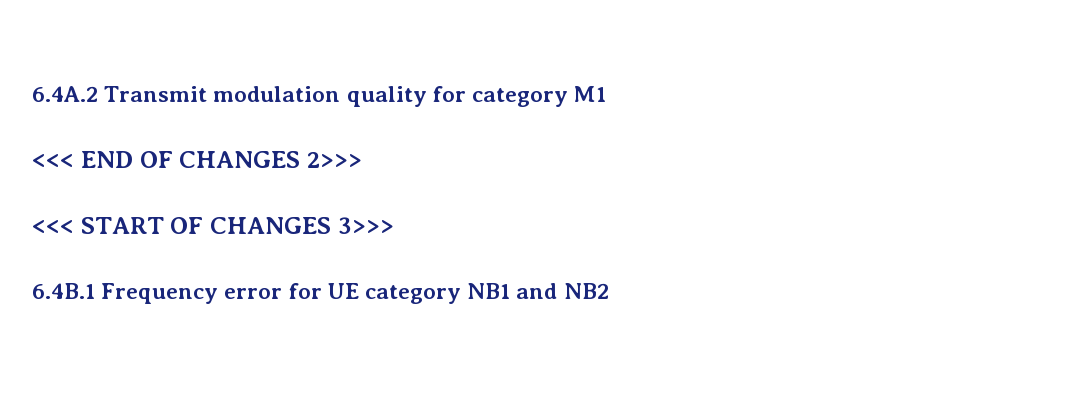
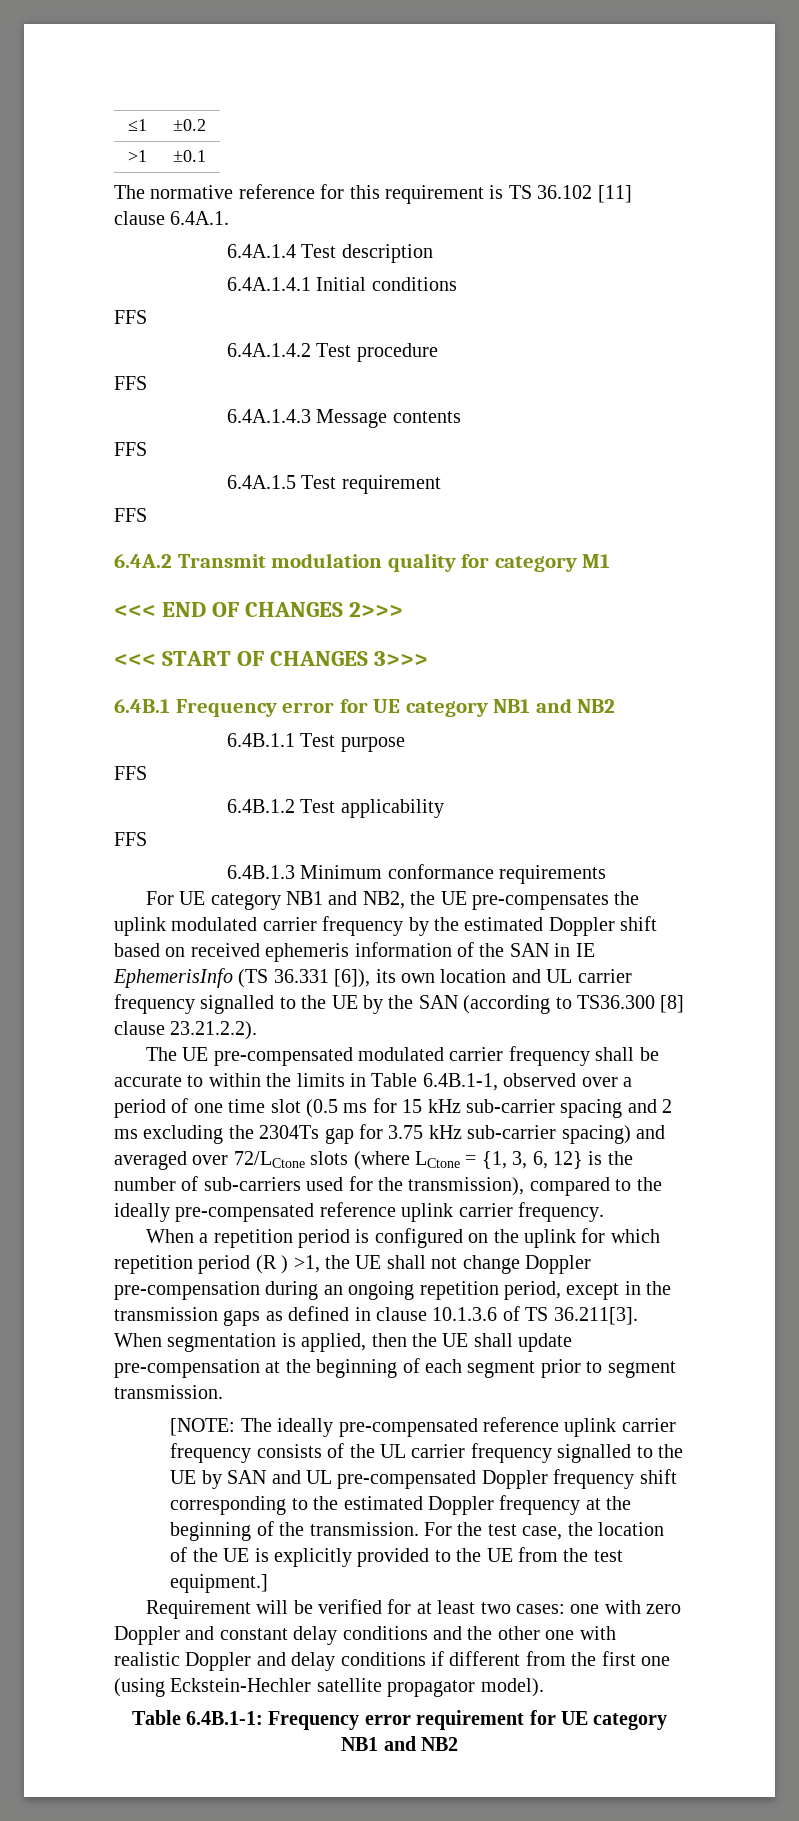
(32, 94) none -> [127,119,147,131] [173,119,206,131] [127,150,147,162] [173,150,206,162] [114,184,632,204] [114,211,230,225] [226,244,433,263] [226,277,457,291] [114,310,147,324] [226,343,438,362] [114,376,147,390] [226,409,461,428] [114,442,147,456] [226,475,441,494] [114,508,147,522] ≤1 | ±0.2 // >1 | ±0.1 // The normative reference for this requirement is TS 36.102 [11] clause 6.4A.1. // 6.4A.1.4 Test description // 6.4A.1.4.1 Initial conditions // FFS // 6.4A.1.4.2 Test procedure // FFS // 6.4A.1.4.3 Message contents // FFS // 6.4A.1.5 Test requirement // FFS //
(609, 291) none -> [226,733,405,752] [114,766,147,780] [226,799,444,818] [114,832,147,846] [226,864,607,884] [145,891,640,910] [114,916,658,936] [114,942,595,962] [113,968,632,988] [114,994,685,1014] [114,1021,258,1040] [145,1046,659,1066] [114,1073,632,1091] [114,1098,673,1118] [114,1124,665,1144] [114,1151,633,1170] [114,1176,662,1196] [114,1202,604,1222] [145,1228,660,1248] [114,1255,591,1274] [114,1281,672,1300] [114,1306,638,1326] [114,1333,573,1352] [114,1358,676,1378] [114,1385,223,1399] [170,1417,676,1437] [170,1443,684,1463] [170,1469,677,1489] [170,1495,632,1515] [170,1521,665,1541] [170,1547,623,1567] [170,1574,269,1593] [145,1599,682,1619] [114,1626,616,1645] [114,1651,670,1671] [114,1678,544,1697] [131,1710,668,1730] [341,1736,458,1751] // 6.4B.1.1 Test purpose // FFS // 6.4B.1.2 Test applicability // FFS // 6.4B.1.3 Minimum conformance requirements // For UE category NB1 and NB2, the UE pre-compensates the uplink modulated carrier frequency by the estimated Doppler shift based on received ephemeris information of the SAN in IE EphemerisInfo (TS 36.331 [6]), its own location and UL carrier frequency signalled to the UE by the SAN (according to TS36.300 [8] clause 23.21.2.2). // The UE pre-compensated modulated carrier frequency shall be accurate to within the limits in Table 6.4B.1-1, observed over a period of one time slot (0.5 ms for 15 kHz sub-carrier spacing and 2 ms excluding the 2304Ts gap for 3.75 kHz sub-carrier spacing) and averaged over 72/LCtone slots (where LCtone = {1, 3, 6, 12} is the number of sub-carriers used for the transmission), compared to the ideally pre-compensated reference uplink carrier frequency. // When a repetition period is configured on the uplink for which repetition period (R ) >1, the UE shall not change Doppler pre-compensation during an ongoing repetition period, except in the transmission gaps as defined in clause 10.1.3.6 of TS 36.211[3]. When segmentation is applied, then the UE shall update pre-compensation at the beginning of each segment prior to segment transmission. // [NOTE: The ideally pre-compensated reference uplink carrier frequency consists of the UL carrier frequency signalled to the UE by SAN and UL pre-compensated Doppler frequency shift corresponding to the estimated Doppler frequency at the beginning of the transmission. For the test case, the location of the UE is explicitly provided to the UE from the test equipment.] // Requirement will be verified for at least two cases: one with zero Doppler and constant delay conditions and the other one with realistic Doppler and delay conditions if different from the first one (using Eckstein-Hechler satellite propagator model). // Table 6.4B.1-1: Frequency error requirement for UE category NB1 and NB2

